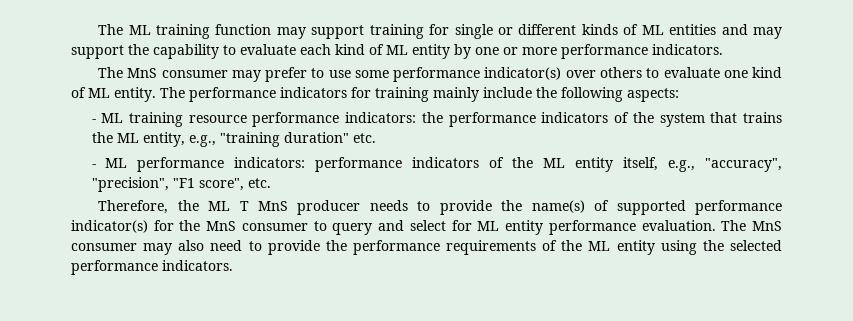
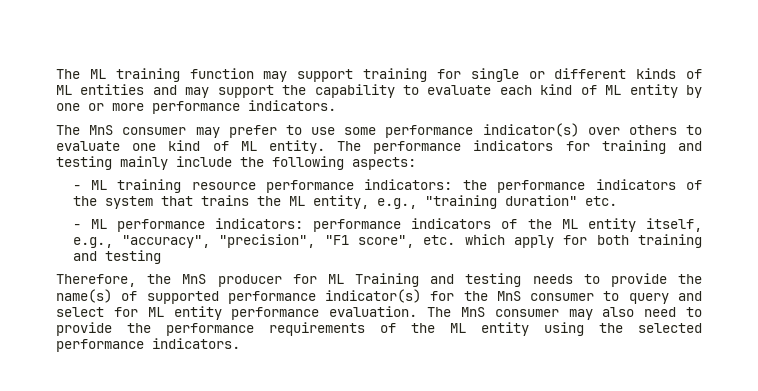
(429, 94) none -> [678,141,702,151] [56,156,112,170] and testing
[98,200,361,215] // Therefore, the ML T MnS producer -> [464,234,702,248] [72,250,161,264] [56,273,522,287] which apply for both training and testing // Therefore, the MnS producer for ML Training and testing

